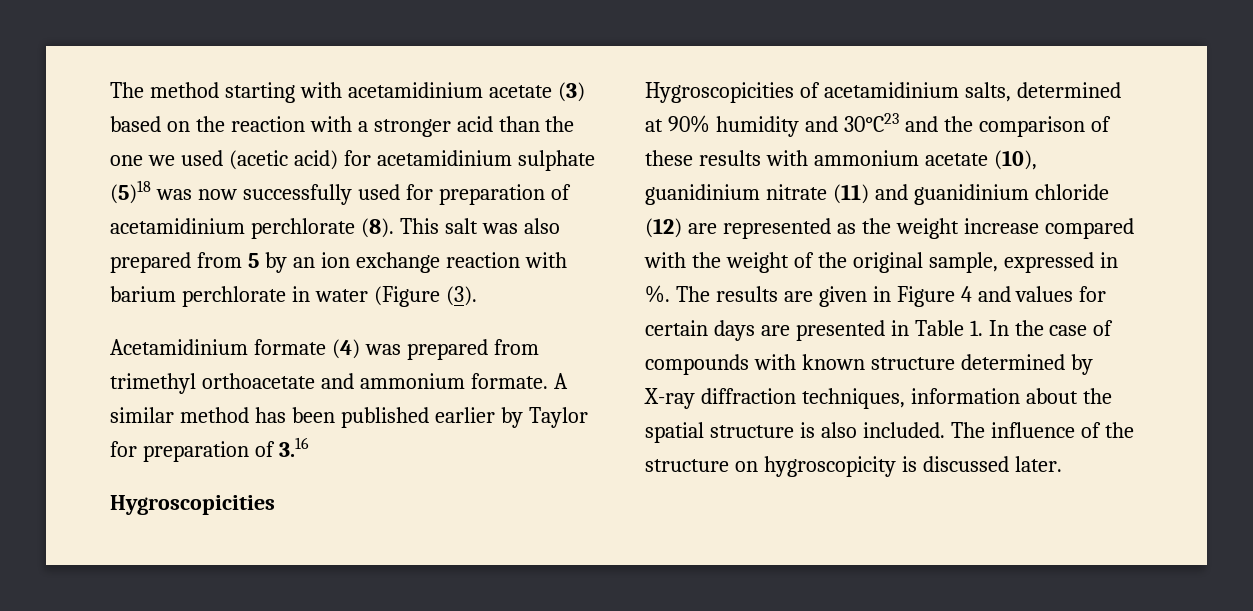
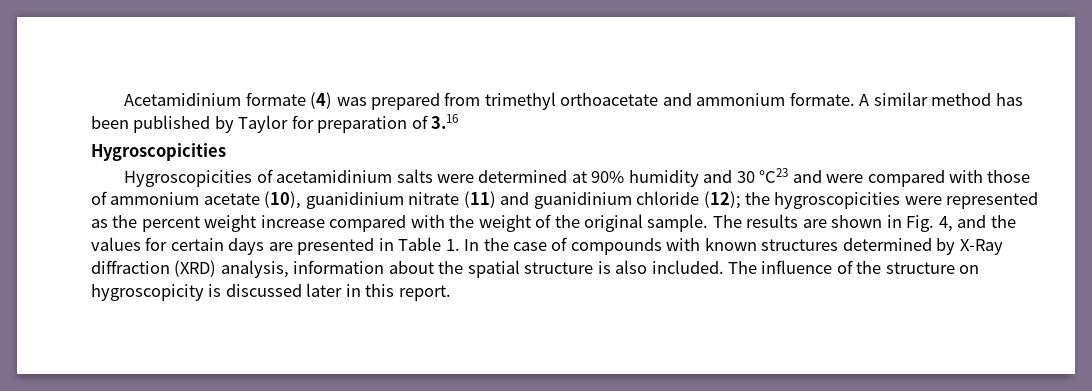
[110,82,585,103] [110,116,575,137] [110,150,595,171] [110,180,571,205] [110,218,560,239] [110,252,567,273] [110,286,477,307] The method starting with acetamidinium acetate (3) based on the reaction with a stronger acid than the one we used (acetic acid) for acetamidinium sulphate (5)18 was now successfully used for preparation of acetamidinium perchlorate (8). This salt was also prepared from 5 by an ion exchange reaction with barium perchlorate in water (Figure (3). // -> (124, 99) none
[434,407,495,423] earlier -> (211, 124) none
[964,82,1011,102] salts, -> [396,169,475,183] salts were
[843,113,1111,137] [645,150,808,166] 30°C23 and the comparison of these results with -> [736,168,1031,187] [91,191,107,205] 30 °C23 and were compared with those of
[645,218,717,238] (12) are -> [703,191,942,209] (12); the hygroscopicities were
(891, 226) none -> [141,216,200,232] percent
[928,252,1118,273] [645,285,1011,307] sample, expressed in %. The results are given in Figure 4 and -> [647,214,1016,232] sample. The results are shown in Fig. 4, and the
[870,357,955,370] structure -> [761,239,839,251] structures
[644,388,905,409] X-ray diffraction techniques, -> [959,239,1003,255] [91,260,289,278] X-Ray diffraction (XRD) analysis,
[1014,456,1062,472] later. -> [306,283,451,301] later in this report.

